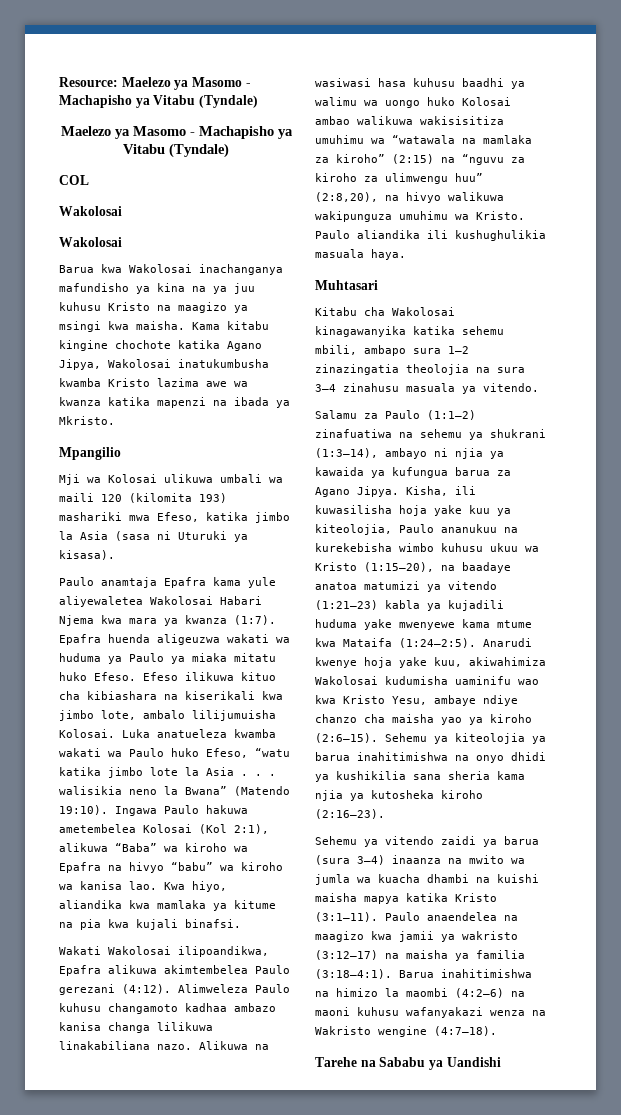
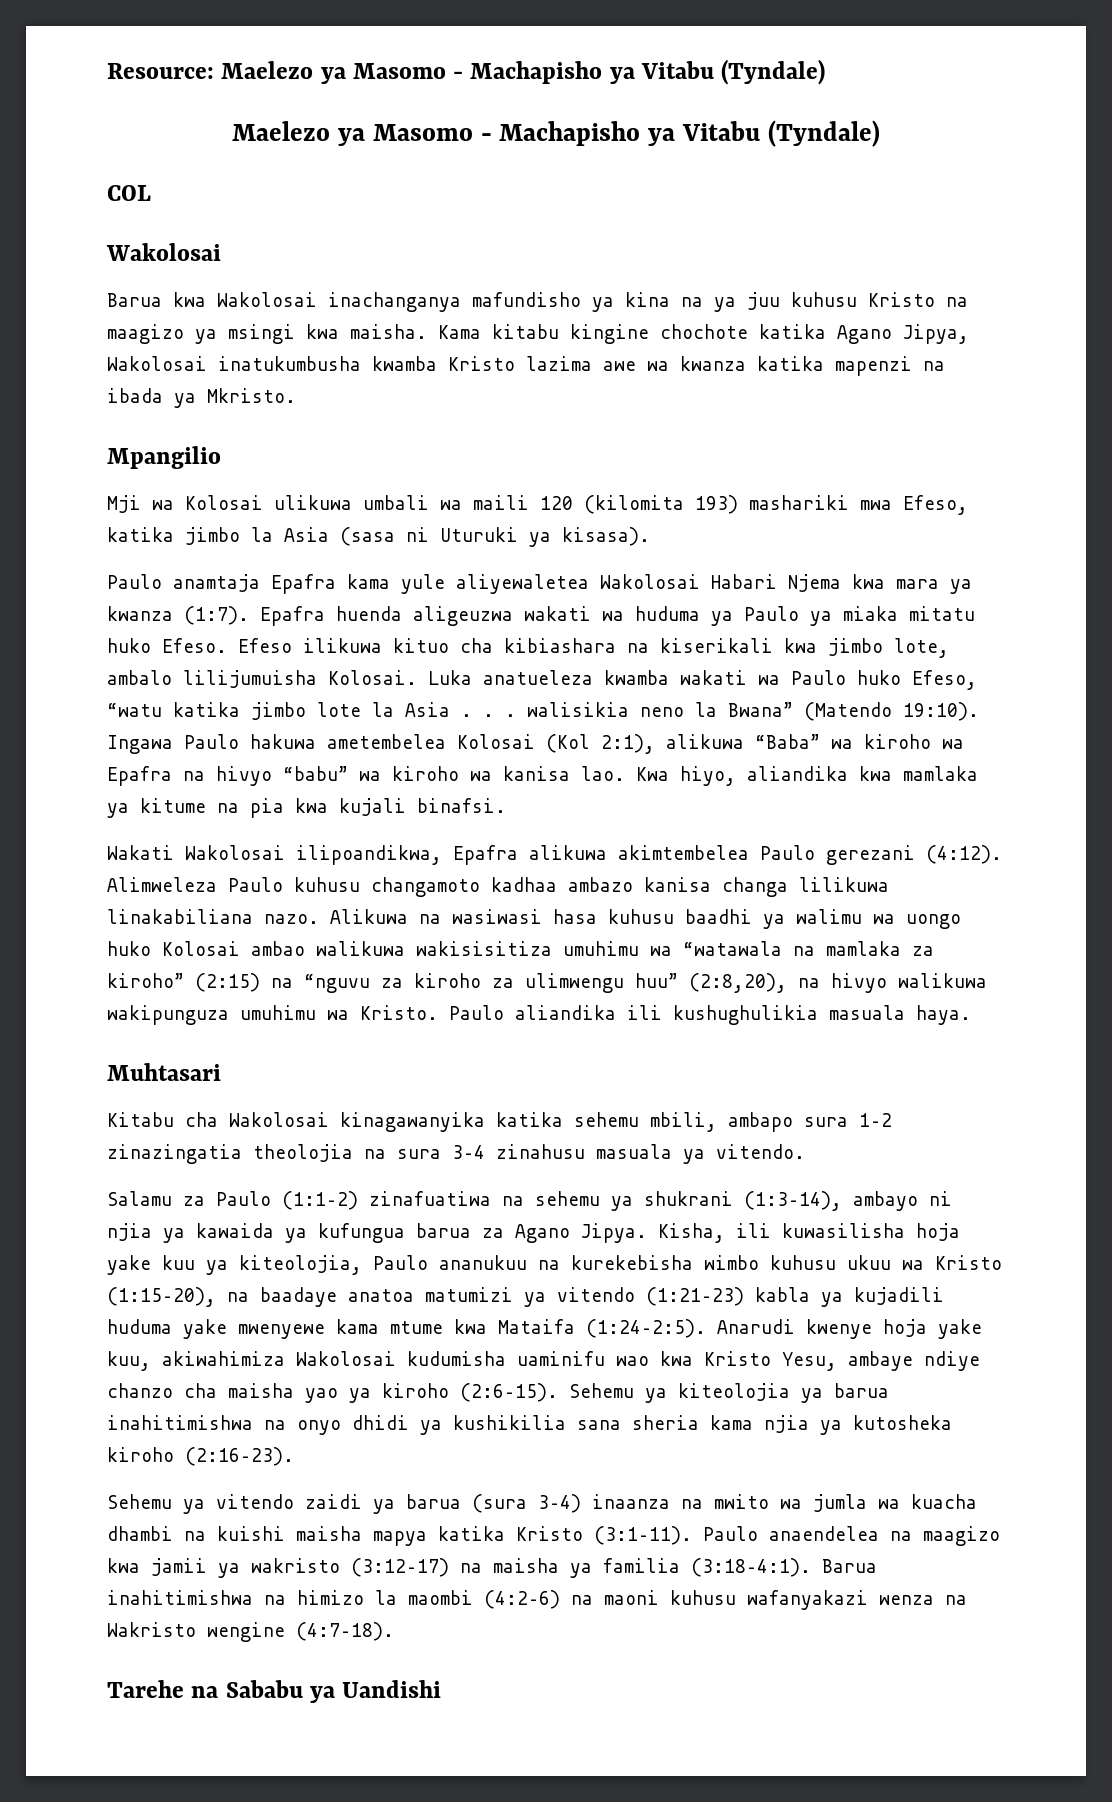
[59,237,122,247] // Wakolosai -> (221, 252) none

